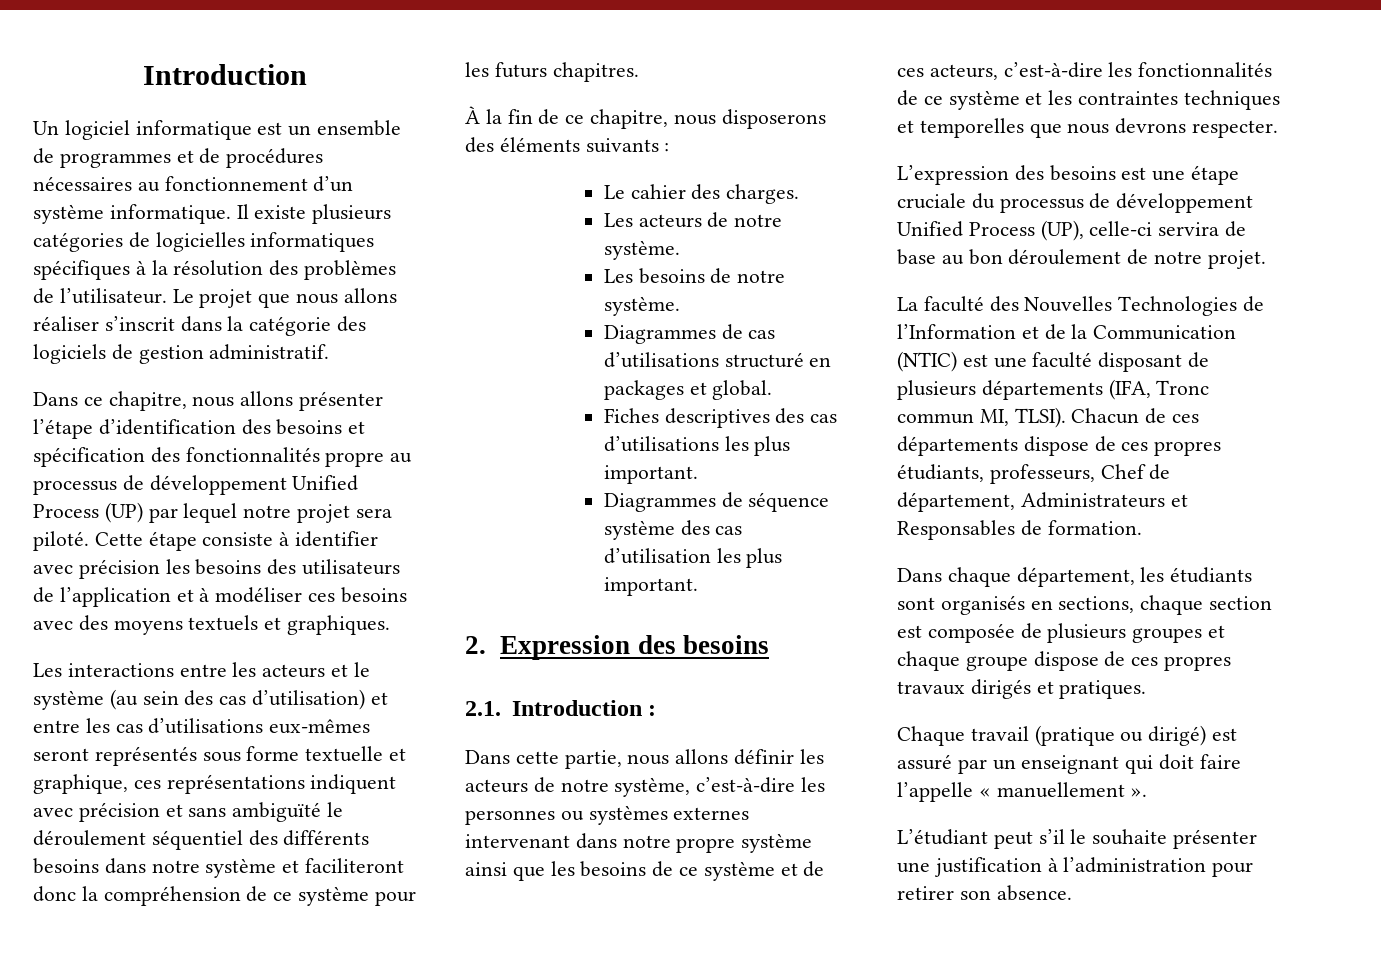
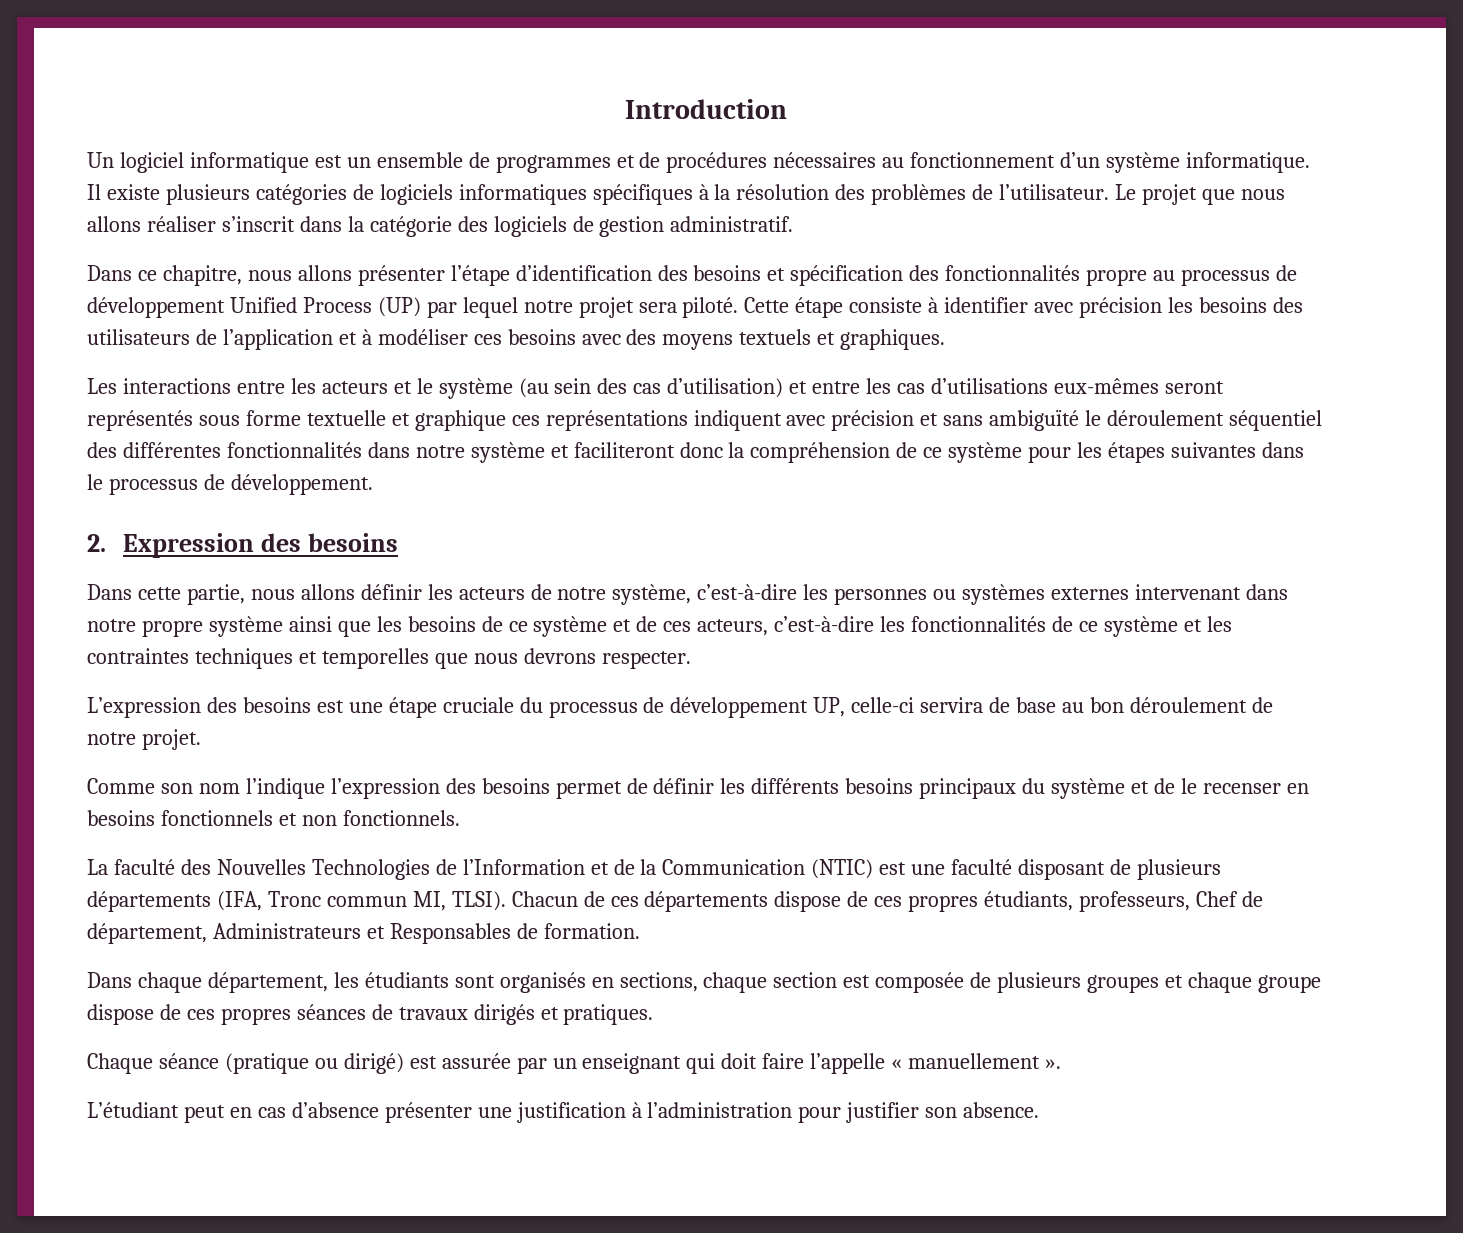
[155,232,245,252] logicielles -> [379,184,453,205] logiciels
[33,774,128,794] graphique, -> [414,410,506,431] graphique
[283,830,370,846] [33,858,99,874] différents besoins -> [122,442,362,458] différentes fonctionnalités
[494,62,639,82] [465,106,826,129] [465,137,670,153] [603,184,800,204] [603,212,783,228] [603,240,680,260] [603,268,786,284] [603,296,680,316] [603,324,776,344] [603,352,832,368] [603,380,773,400] [603,408,838,428] [603,436,791,456] [603,465,698,484] [603,492,830,512] [603,520,743,540] [603,548,783,568] [603,577,698,596] futurs chapitres. // À la fin de ce chapitre, nous disposerons des éléments suivants : // Le cahier des charges. // Les acteurs de notre système. // Les besoins de notre système. // Diagrammes de cas d’utilisations structuré en packages et global. // Fiches descriptives des cas d’utilisations les plus important. // Diagrammes de séquence système des cas d’utilisation les plus important. -> [1108,442,1304,463] [87,474,373,495] étapes suivantes dans le processus de développement.
[465,700,657,716] // 2.1. Introduction : -> (399, 542) none
[897,220,1084,241] Unified Process (UP), -> [813,697,846,717] UP,
(1266, 259) none -> [87,778,1309,799] [87,810,460,826] // Comme son nom l’indique l’expression des besoins permet de définir les différents besoins principaux du système et de le recenser en besoins fonctionnels et non fonctionnels.
(1232, 663) none -> [296,1004,393,1020] séances de
[970,726,1029,741] travail -> [158,1053,219,1069] séance
[897,754,952,770] assuré -> [441,1053,511,1069] assurée
[1038,829,1168,845] s’il le souhaite -> [229,1102,379,1118] en cas d’absence
[897,886,954,900] retirer -> [846,1102,920,1123] justifier

